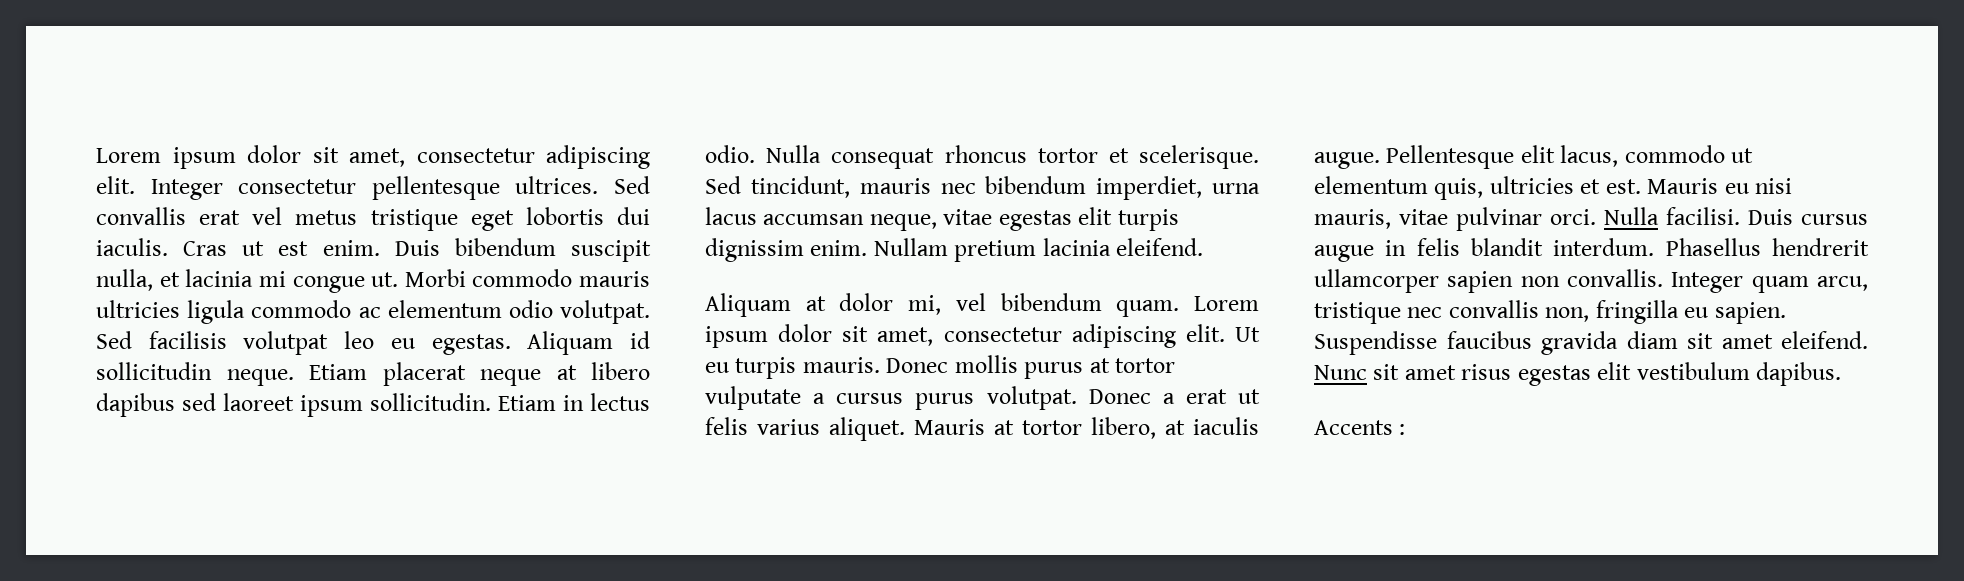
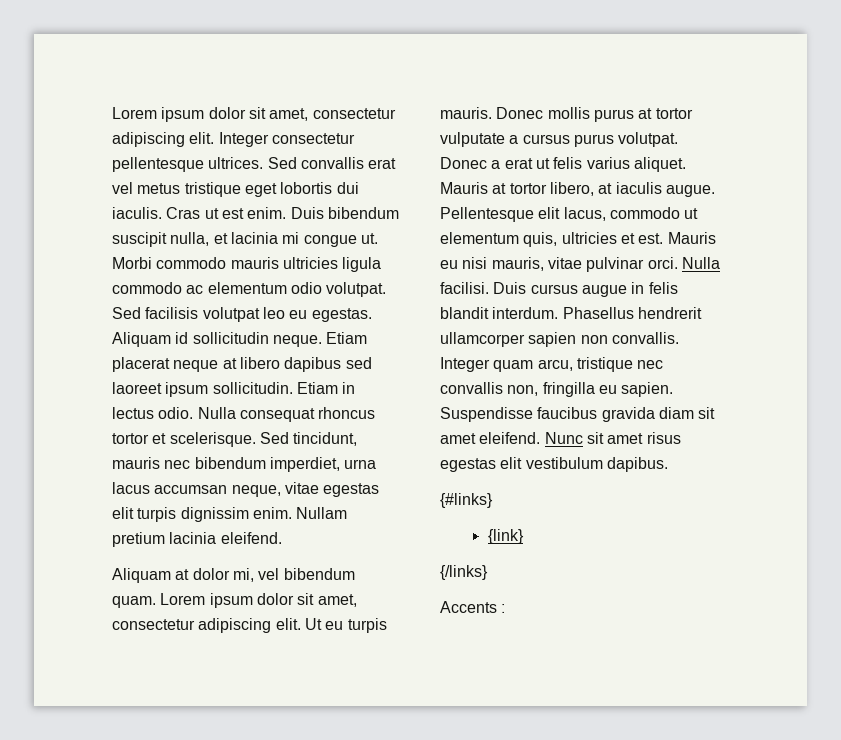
(1842, 374) none -> [440,493,493,508] [487,529,524,544] [440,565,488,580] // {#links} // {link} // {/links}

